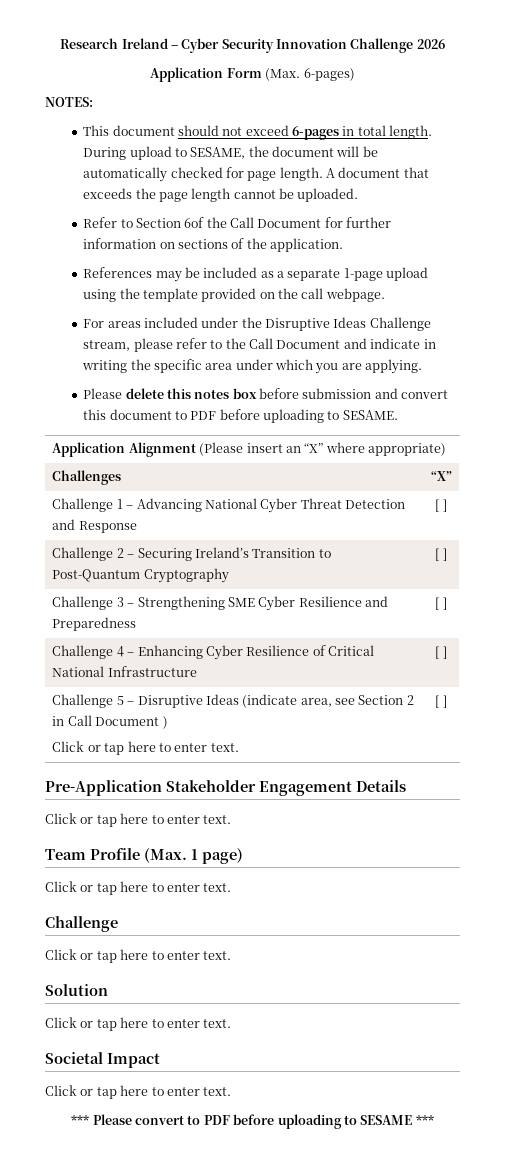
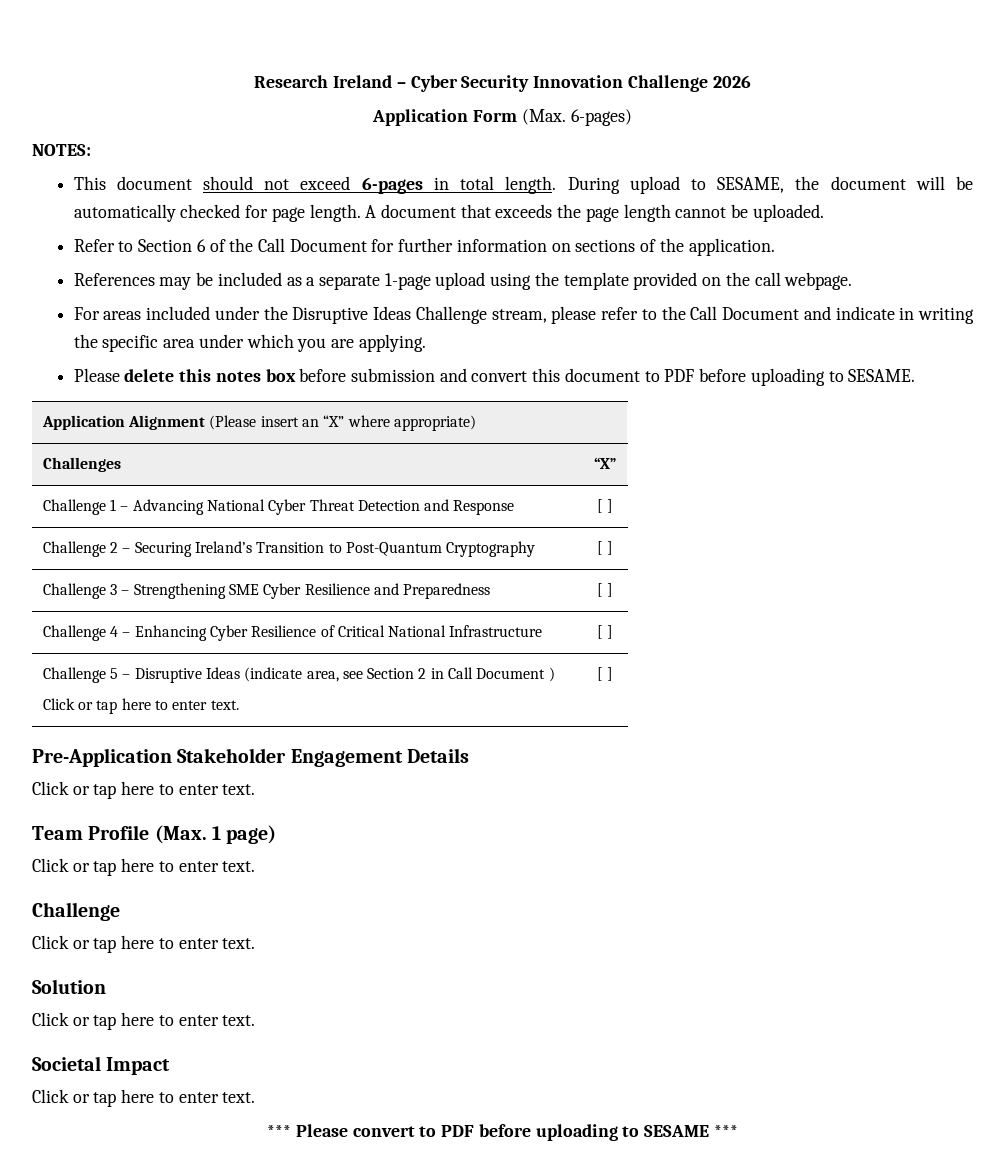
[184,217,205,228] 6of -> [196,239,226,252] 6 of

